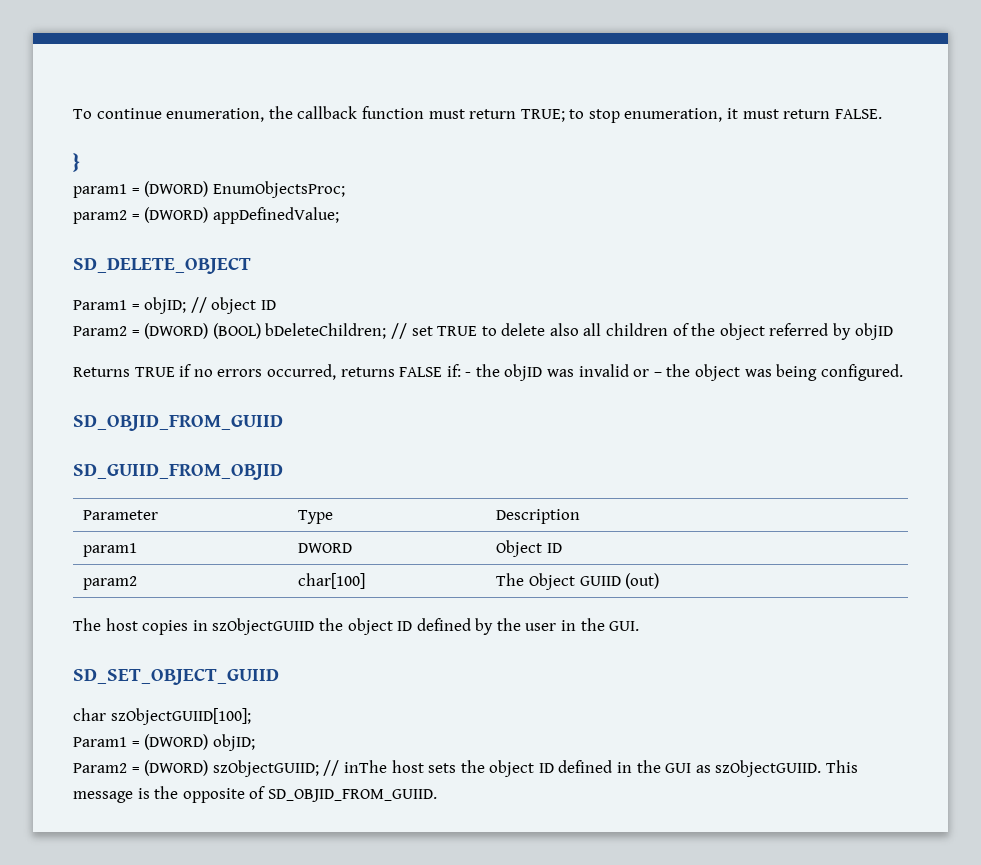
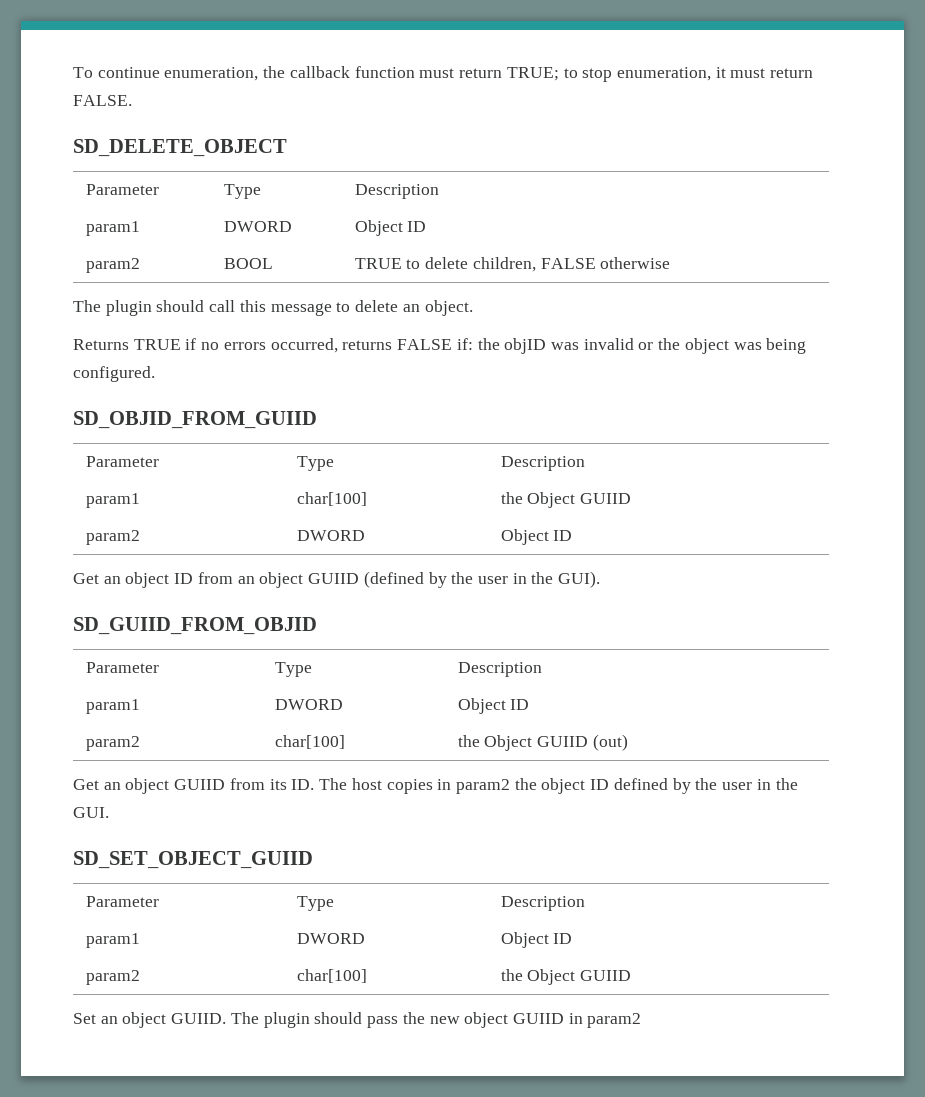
[73,153,80,172] [73,181,345,198] [73,207,339,224] [73,257,251,274] [73,297,276,314] [73,323,893,340] } // param1 = (DWORD) EnumObjectsProc; // param2 = (DWORD) appDefinedValue; // SD_DELETE_OBJECT // Param1 = objID; // object ID // Param2 = (DWORD) (BOOL) bDeleteChildren; // set TRUE to delete also all children of the object referred by objID -> [73,139,287,157] [85,184,159,195] [223,184,261,199] [354,184,439,199] [85,221,140,236] [223,221,292,232] [354,220,427,236] [85,258,140,273] [223,258,273,269] [354,257,671,272] [73,300,473,316] SD_DELETE_OBJECT // Parameter | Type | Description // param1 | DWORD | Object ID // param2 | BOOL | TRUE to delete children, FALSE otherwise // The plugin should call this message to delete an object.
[465,372,472,377] - -> (473, 344) none
[653,372,662,377] – -> (654, 346) none
(283, 423) none -> [85,456,159,467] [296,456,334,471] [500,456,585,471] [85,493,140,508] [296,492,367,506] [500,492,632,508] [85,530,140,545] [296,530,365,541] [500,529,573,545] [73,571,601,588] // Parameter | Type | Description // param1 | char[100] | the Object GUIID // param2 | DWORD | Object ID // Get an object ID from an object GUIID (defined by the user in the GUI).
[496,573,525,586] The -> [457,735,480,747] the
(660, 581) none -> [73,778,315,794] Get an object GUIID from its ID.
[212,618,315,635] szObjectGUIID -> [455,779,510,794] param2
[73,708,251,725] [73,734,255,751] [73,760,859,777] [73,786,437,803] // char szObjectGUIID[100]; // Param1 = (DWORD) objID; // Param2 = (DWORD) szObjectGUIID; // inThe host sets the object ID defined in the GUI as szObjectGUIID. This message is the opposite of SD_OBJID_FROM_GUIID. -> [85,896,159,907] [296,896,334,911] [500,896,585,911] [85,933,140,948] [296,933,365,944] [500,932,573,948] [85,970,140,985] [296,969,367,983] [500,969,632,985] [73,1012,642,1028] // Parameter | Type | Description // param1 | DWORD | Object ID // param2 | char[100] | the Object GUIID // Set an object GUIID. The plugin should pass the new object GUIID in param2

